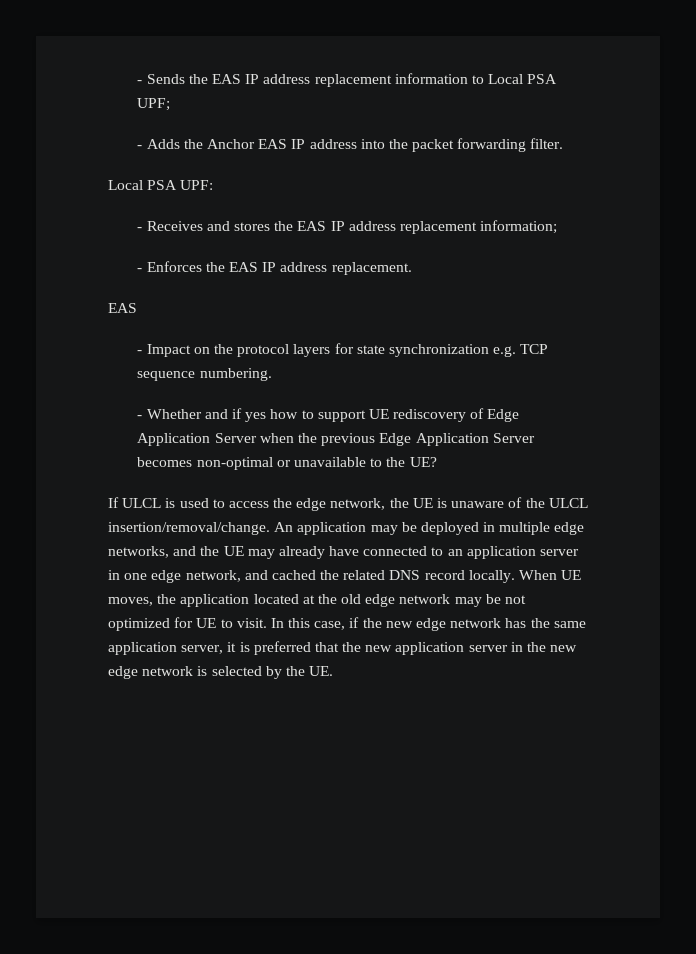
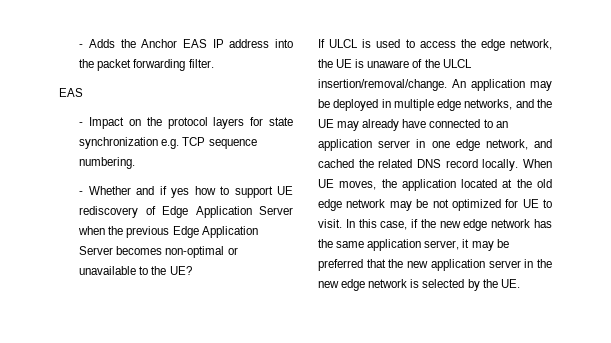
[137,73,558,87] [137,98,171,111] [137,145,143,149] - Sends the EAS IP address replacement information to Local PSA UPF; // - -> [79,44,84,48] -
[108,180,214,190] [137,220,558,234] [137,261,412,275] // Local PSA UPF: // - Receives and stores the EAS IP address replacement information; // - Enforces the EAS IP address replacement. -> (214, 63) none
[239,642,250,652] is -> [471,239,509,251] may be

